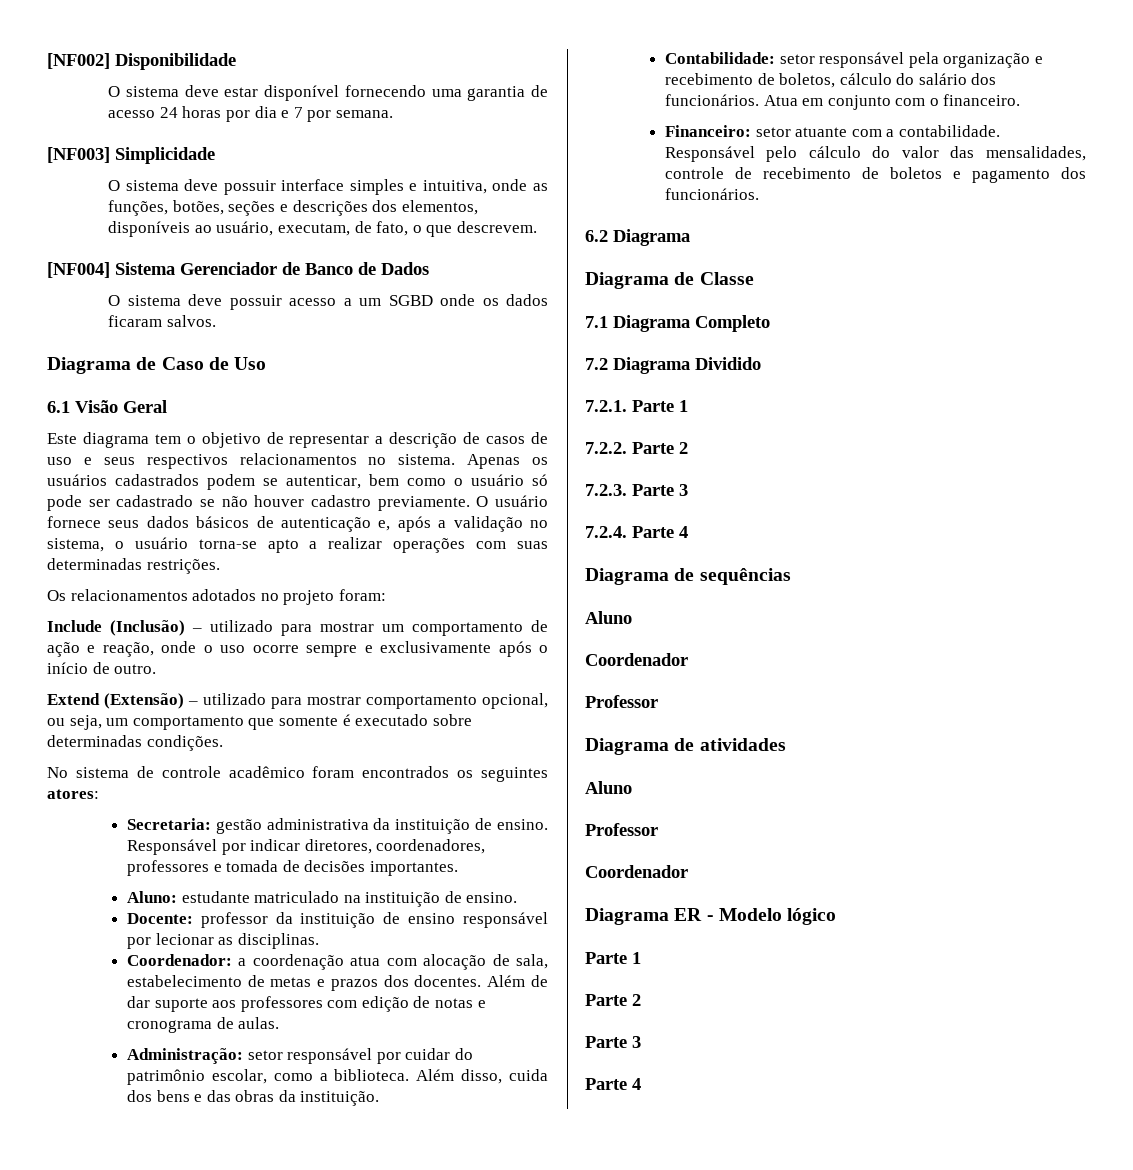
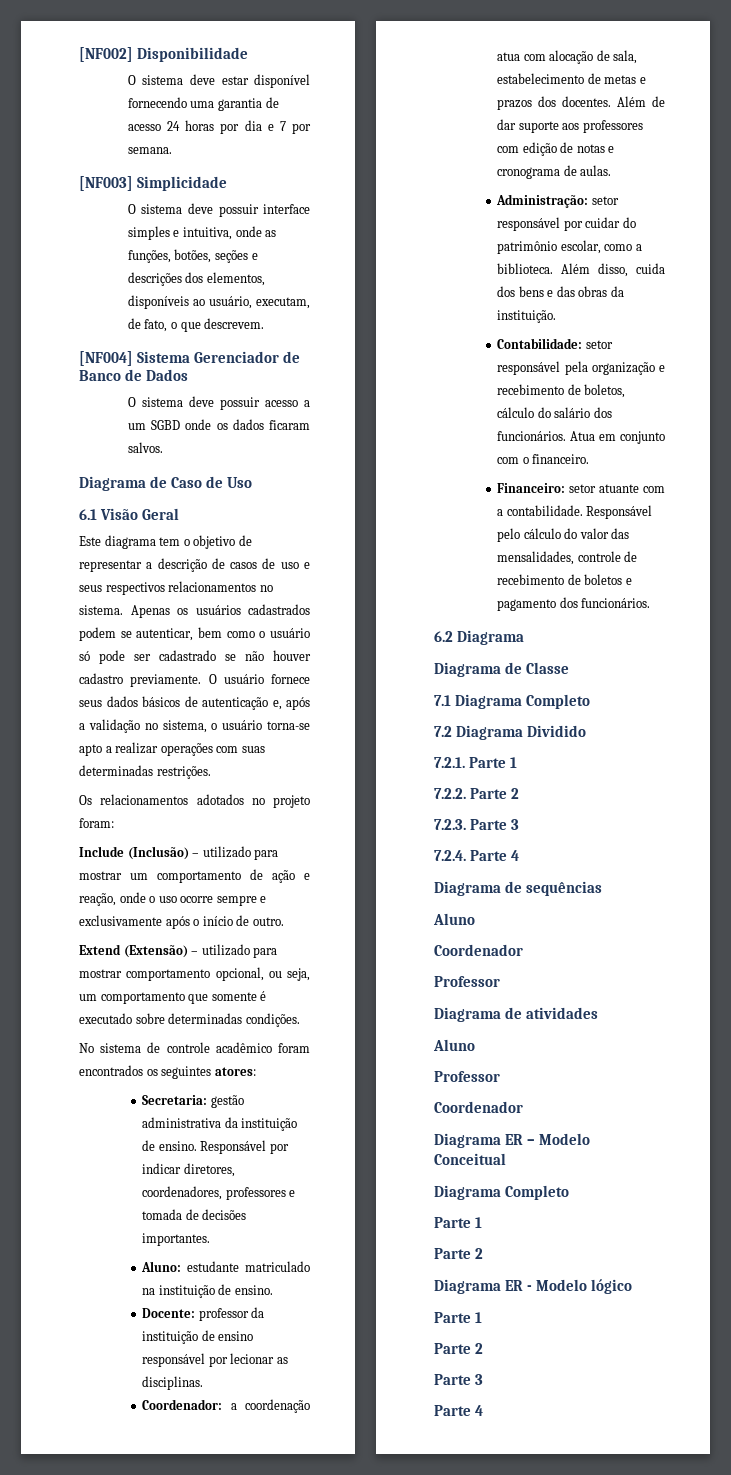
(688, 871) none -> [434,1133,591,1148] [434,1153,506,1165] [434,1185,569,1200] [434,1217,482,1228] [434,1248,483,1259] // Diagrama ER – Modelo Conceitual // Diagrama Completo // Parte 1 // Parte 2

